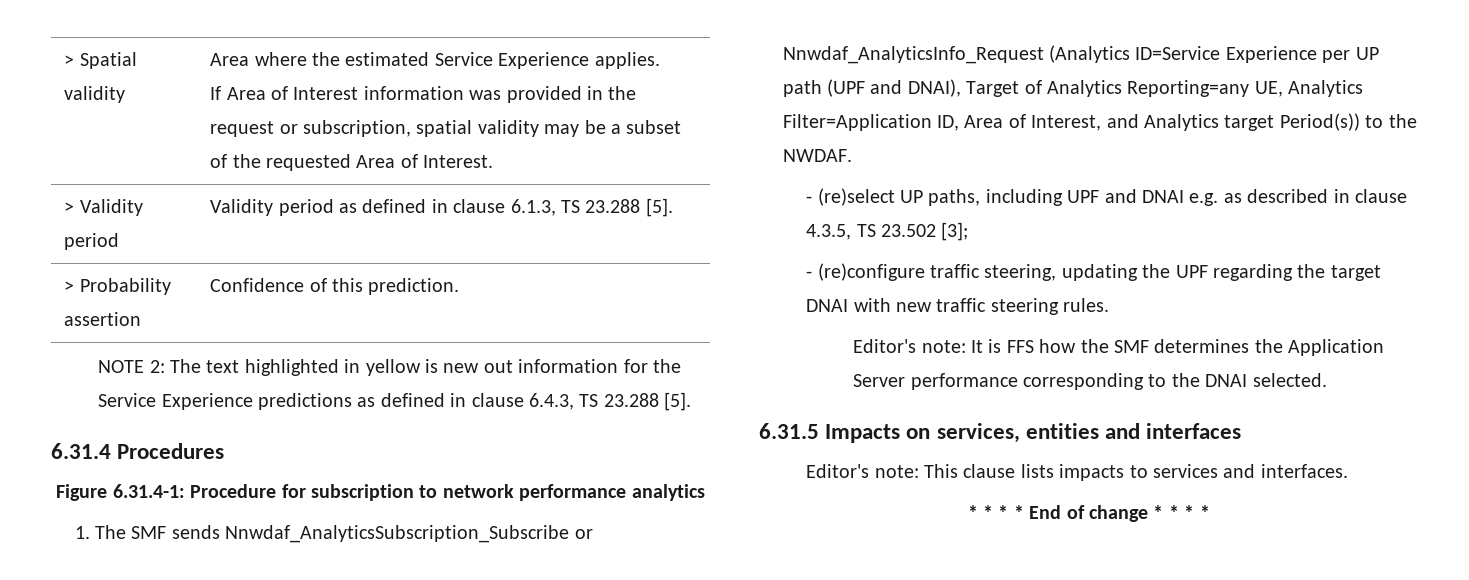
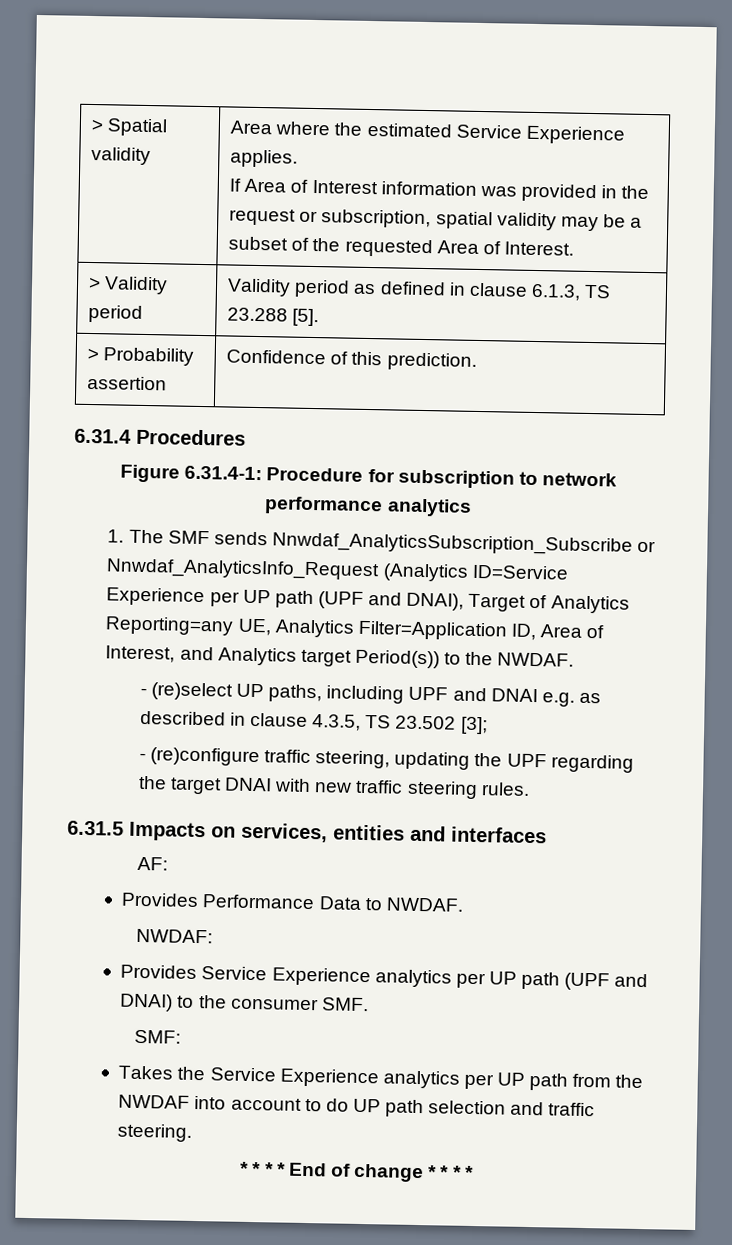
[98,359,681,376] [98,392,692,411] // NOTE 2: The text highlighted in yellow is new out information for the Service Experience predictions as defined in clause 6.4.3, TS 23.288 [5]. -> (477, 361) none
[853,339,1385,356] [853,373,1327,390] // Editor's note: It is FFS how the SMF determines the Application Server performance corresponding to the DNAI selected. -> (530, 789) none
[806,464,1348,481] Editor's note: This clause lists impacts to services and interfaces. -> [136,856,168,871] [121,892,464,912] [135,928,213,944] [120,964,649,991] [119,993,369,1012] [133,1029,181,1044] [118,1065,644,1091] [118,1094,596,1118] [117,1123,193,1142] AF: // Provides Performance Data to NWDAF. // NWDAF: // Provides Service Experience analytics per UP path (UPF and DNAI) to the consumer SMF. // SMF: // Takes the Service Experience analytics per UP path from the NWDAF into account to do UP path selection and traffic steering.

